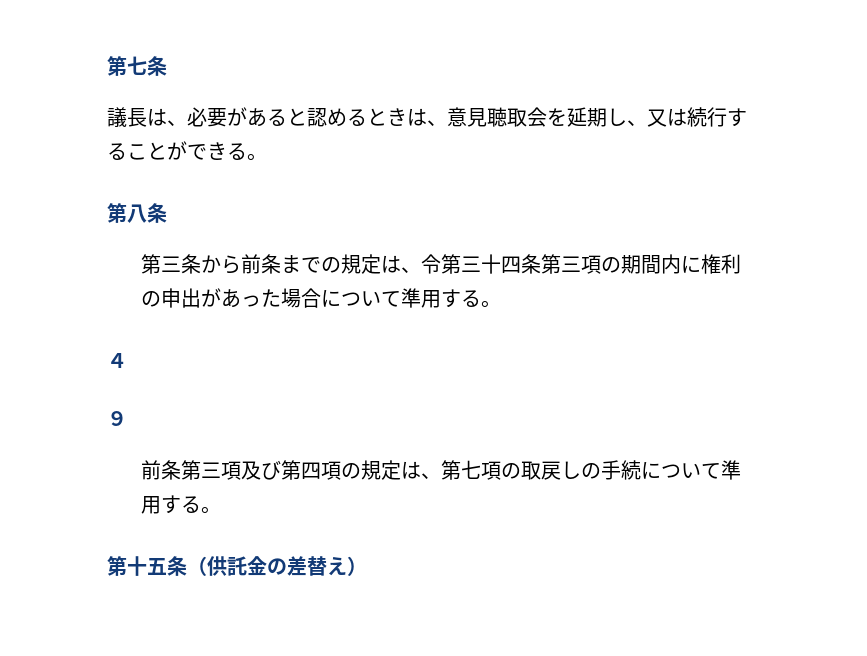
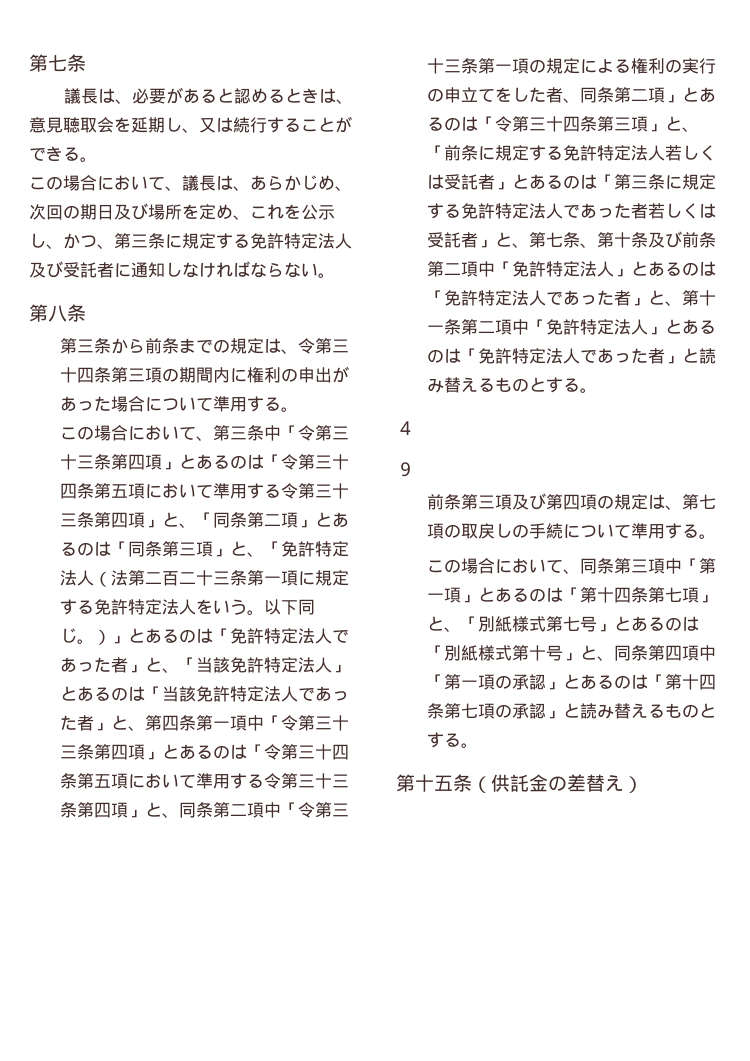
(267, 157) none -> [29,175,352,191] [29,203,335,220] [29,233,352,249] [29,261,335,278] // この場合において、議長は、あらかじめ、次回の期日及び場所を定め、これを公示し、かつ、第三条に規定する免許特定法人及び受託者に通知しなければならない。
(501, 304) none -> [59,425,349,441] [59,454,349,470] [59,483,349,499] [59,512,349,528] [59,541,349,557] [59,570,349,587] [59,599,315,615] [59,628,349,645] [59,657,349,673] [59,686,349,702] [59,715,349,731] [59,744,349,760] [59,773,349,789] [59,802,349,818] [426,58,716,74] [426,87,716,103] [426,116,699,132] [426,145,716,161] [426,174,716,190] [426,203,716,219] [426,231,716,248] [426,261,716,277] [426,290,716,306] [426,319,716,335] [426,348,716,364] [426,377,597,393] // この場合において、第三条中「令第三十三条第四項」とあるのは「令第三十四条第五項において準用する令第三十三条第四項」と、「同条第二項」とあるのは「同条第三項」と、「免許特定法人（法第二百二十三条第一項に規定する免許特定法人をいう。以下同じ。）」とあるのは「免許特定法人であった者」と、「当該免許特定法人」とあるのは「当該免許特定法人であった者」と、第四条第一項中「令第三十三条第四項」とあるのは「令第三十四条第五項において準用する令第三十三条第四項」と、同条第二項中「令第三十三条第一項の規定による権利の実行の申立てをした者、同条第二項」とあるのは「令第三十四条第三項」と、「前条に規定する免許特定法人若しくは受託者」とあるのは「第三条に規定する免許特定法人であった者若しくは受託者」と、第七条、第十条及び前条第二項中「免許特定法人」とあるのは「免許特定法人であった者」と、第十一条第二項中「免許特定法人」とあるのは「免許特定法人であった者」と読み替えるものとする。
(221, 510) none -> [426,558,716,574] [426,587,716,603] [426,616,699,632] [426,645,716,661] [426,674,716,690] [426,703,716,719] [426,732,478,748] // この場合において、同条第三項中「第一項」とあるのは「第十四条第七項」と、「別紙様式第七号」とあるのは「別紙様式第十号」と、同条第四項中「第一項の承認」とあるのは「第十四条第七項の承認」と読み替えるものとする。

